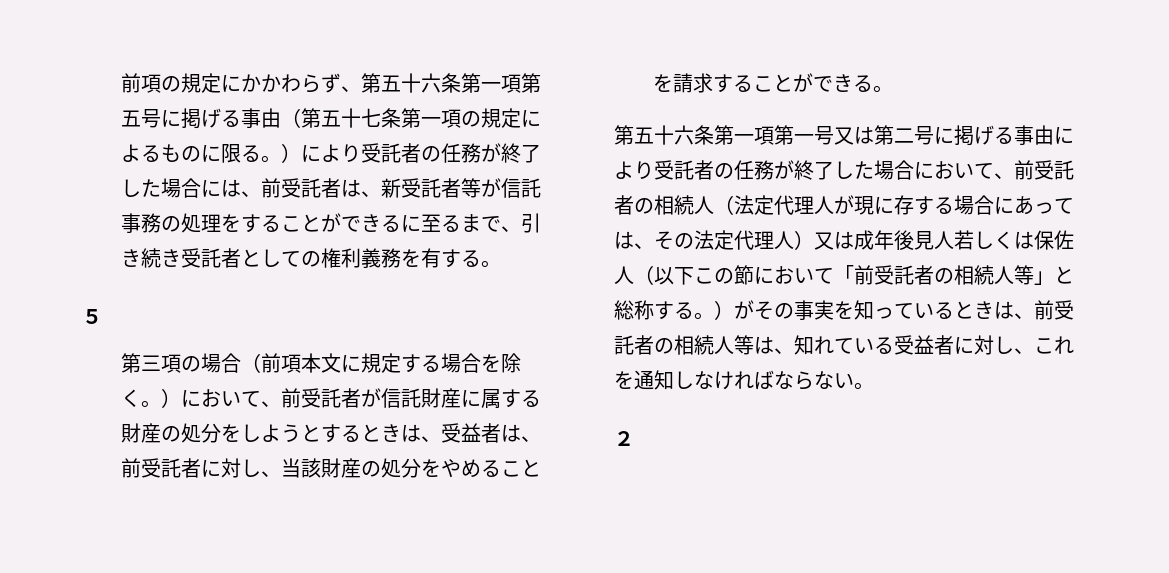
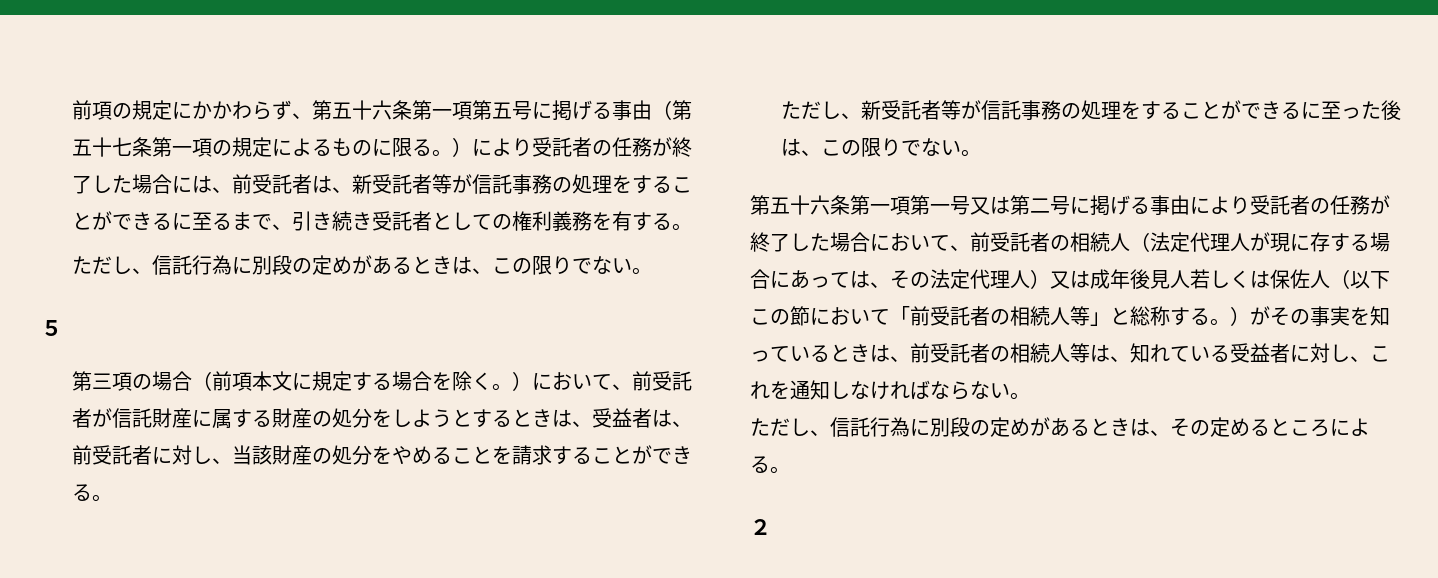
(501, 264) none -> [71,255,652,275] // ただし、信託行為に別段の定めがあるときは、この限りでない。
(893, 89) none -> [780,100,1401,120] [780,137,981,157] // ただし、新受託者等が信託事務の処理をすることができるに至った後は、この限りでない。
(874, 386) none -> [750,417,1370,437] [750,456,790,474] // ただし、信託行為に別段の定めがあるときは、その定めるところによる。

